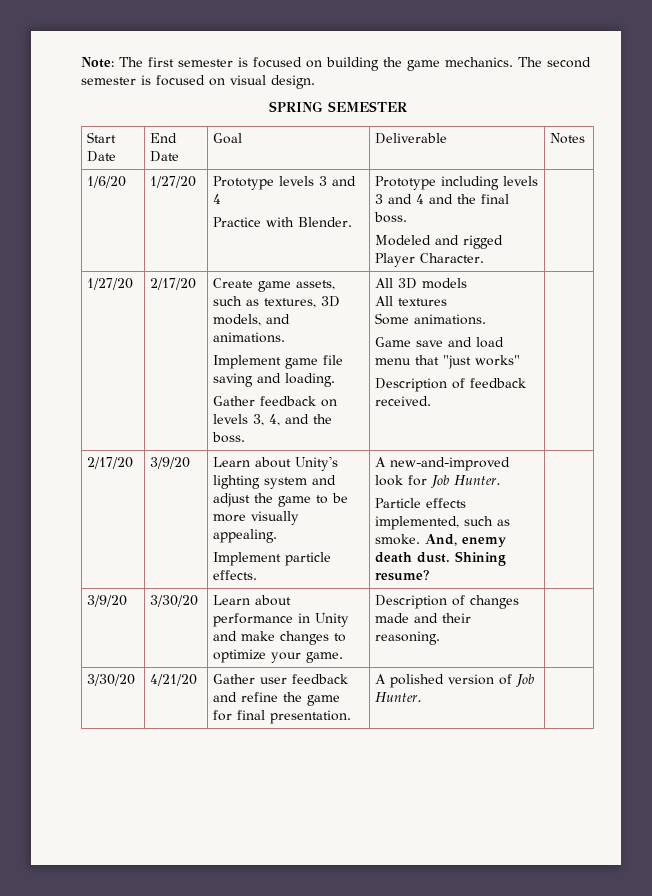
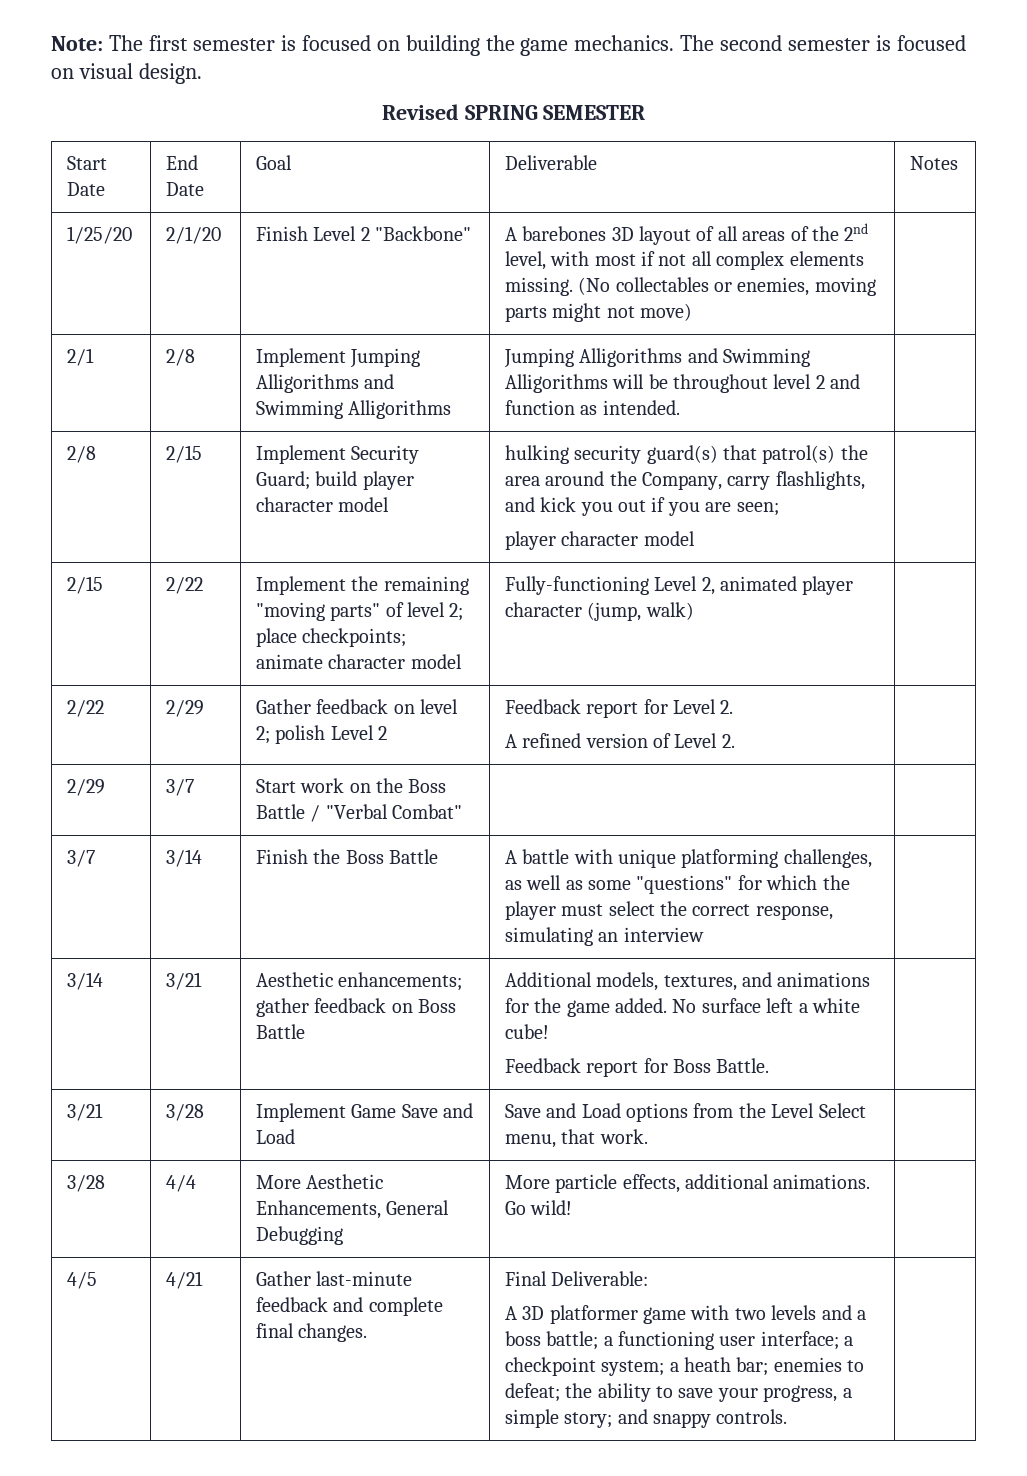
(315, 82) none -> [381,104,459,120] Revised
[87,176,127,188] [150,176,197,188] [213,176,357,190] [213,194,222,204] [213,217,353,227] [375,176,539,190] [375,194,510,204] [374,212,408,223] [375,235,504,249] [375,253,485,267] [87,278,134,290] [150,278,197,290] [213,278,336,292] [213,296,341,308] [213,314,291,326] [213,332,286,343] [213,355,344,369] [213,373,336,387] [213,396,338,407] [213,414,333,426] [212,432,246,443] [375,278,468,289] [375,296,448,306] [375,313,487,325] [375,337,505,348] [375,355,521,369] [375,378,527,392] [375,396,432,406] [87,457,134,469] [150,457,191,469] [213,456,339,471] [213,475,337,489] [213,493,349,507] [213,511,300,525] [213,529,278,543] [213,552,332,566] [213,570,258,580] [375,457,511,471] [375,475,502,488] [375,498,467,508] [375,516,511,530] [375,534,507,548] [375,551,507,566] [375,570,431,581] [87,595,128,607] [150,595,199,607] [213,595,292,606] [213,613,350,627] [213,631,347,645] [213,649,344,663] [375,595,520,609] [375,613,472,623] [375,631,441,645] [87,674,136,686] [150,674,198,686] [213,674,288,684] 1/6/20 | 1/27/20 | Prototype levels 3 and 4 // Practice with Blender. | Prototype including levels 3 and 4 and the final boss. // Modeled and rigged Player Character. | // 1/27/20 | 2/17/20 | Create game assets, such as textures, 3D models, and animations. // Implement game file saving and loading. // Gather feedback on levels 3, 4, and the boss. | All 3D models // All textures // Some animations. // Game save and load menu that "just works" // Description of feedback received. | // 2/17/20 | 3/9/20 | Learn about Unity's lighting system and adjust the game to be more visually appealing. // Implement particle effects. | A new-and-improved look for Job Hunter. // Particle effects implemented, such as smoke. And, enemy death dust. Shining resume? | // 3/9/20 | 3/30/20 | Learn about performance in Unity and make changes to optimize your game. | Description of changes made and their reasoning. | // 3/30/20 | 4/21/20 | Gather user -> [66,226,132,244] [165,226,221,244] [255,226,472,241] [504,223,869,245] [504,251,864,270] [504,277,876,296] [504,303,693,322] [66,348,94,366] [165,349,195,366] [255,348,421,368] [255,374,395,393] [255,400,452,419] [503,348,811,368] [504,374,861,393] [504,400,680,415] [66,446,96,463] [165,445,202,463] [255,445,420,464] [255,471,414,490] [255,497,390,512] [504,445,868,464] [504,471,865,490] [504,497,779,516] [504,531,695,550] [66,576,103,594] [165,577,203,594] [255,576,469,595] [255,602,464,621] [255,628,407,647] [255,654,462,669] [504,576,854,595] [504,602,694,621] [66,700,104,717] [165,700,204,717] [255,699,459,714] [255,725,388,744] [504,699,734,718] [504,733,735,748] [66,779,105,796] [165,779,194,796] [255,778,447,793] [255,804,463,822] [66,850,95,867] [165,849,202,867] [255,849,439,864] [504,849,872,868] [504,875,850,894] [504,901,833,920] [504,927,704,946] [66,972,103,990] [165,972,202,990] [255,972,463,991] [255,998,457,1017] [255,1024,305,1039] [504,972,871,991] [504,998,861,1017] [504,1024,549,1039] [504,1058,770,1077] [66,1103,103,1121] [165,1104,204,1121] [255,1103,474,1122] [255,1129,295,1144] [504,1103,866,1122] [504,1129,648,1148] [66,1175,105,1192] [165,1175,196,1192] [255,1174,384,1189] [255,1200,450,1219] [255,1226,343,1245] [504,1174,871,1193] [504,1200,573,1215] [66,1272,97,1289] [165,1271,203,1289] [255,1271,413,1286] 1/25/20 | 2/1/20 | Finish Level 2 "Backbone" | A barebones 3D layout of all areas of the 2nd level, with most if not all complex elements missing. (No collectables or enemies, moving parts might not move) | // 2/1 | 2/8 | Implement Jumping Alligorithms and Swimming Alligorithms | Jumping Alligorithms and Swimming Alligorithms will be throughout level 2 and function as intended. | // 2/8 | 2/15 | Implement Security Guard; build player character model | hulking security guard(s) that patrol(s) the area around the Company, carry flashlights, and kick you out if you are seen; // player character model | // 2/15 | 2/22 | Implement the remaining "moving parts" of level 2; place checkpoints; animate character model | Fully-functioning Level 2, animated player character (jump, walk) | // 2/22 | 2/29 | Gather feedback on level 2; polish Level 2 | Feedback report for Level 2. // A refined version of Level 2. | // 2/29 | 3/7 | Start work on the Boss Battle / "Verbal Combat" | | // 3/7 | 3/14 | Finish the Boss Battle | A battle with unique platforming challenges, as well as some "questions" for which the player must select the correct response, simulating an interview | // 3/14 | 3/21 | Aesthetic enhancements; gather feedback on Boss Battle | Additional models, textures, and animations for the game added. No surface left a white cube! // Feedback report for Boss Battle. | // 3/21 | 3/28 | Implement Game Save and Load | Save and Load options from the Level Select menu, that work. | // 3/28 | 4/4 | More Aesthetic Enhancements, General Debugging | More particle effects, additional animations. Go wild! | // 4/5 | 4/21 | Gather last-minute
[241,692,341,706] [213,710,352,724] [375,674,535,688] [375,692,423,702] refine the game for final presentation. | A polished version of Job Hunter. -> [368,1297,443,1316] [255,1323,368,1342] [504,1271,649,1286] [504,1305,867,1324] [504,1331,854,1350] [504,1357,865,1376] [504,1383,852,1402] [504,1409,788,1428] complete final changes. | Final Deliverable: // A 3D platformer game with two levels and a boss battle; a functioning user interface; a checkpoint system; a heath bar; enemies to defeat; the ability to save your progress, a simple story; and snappy controls.

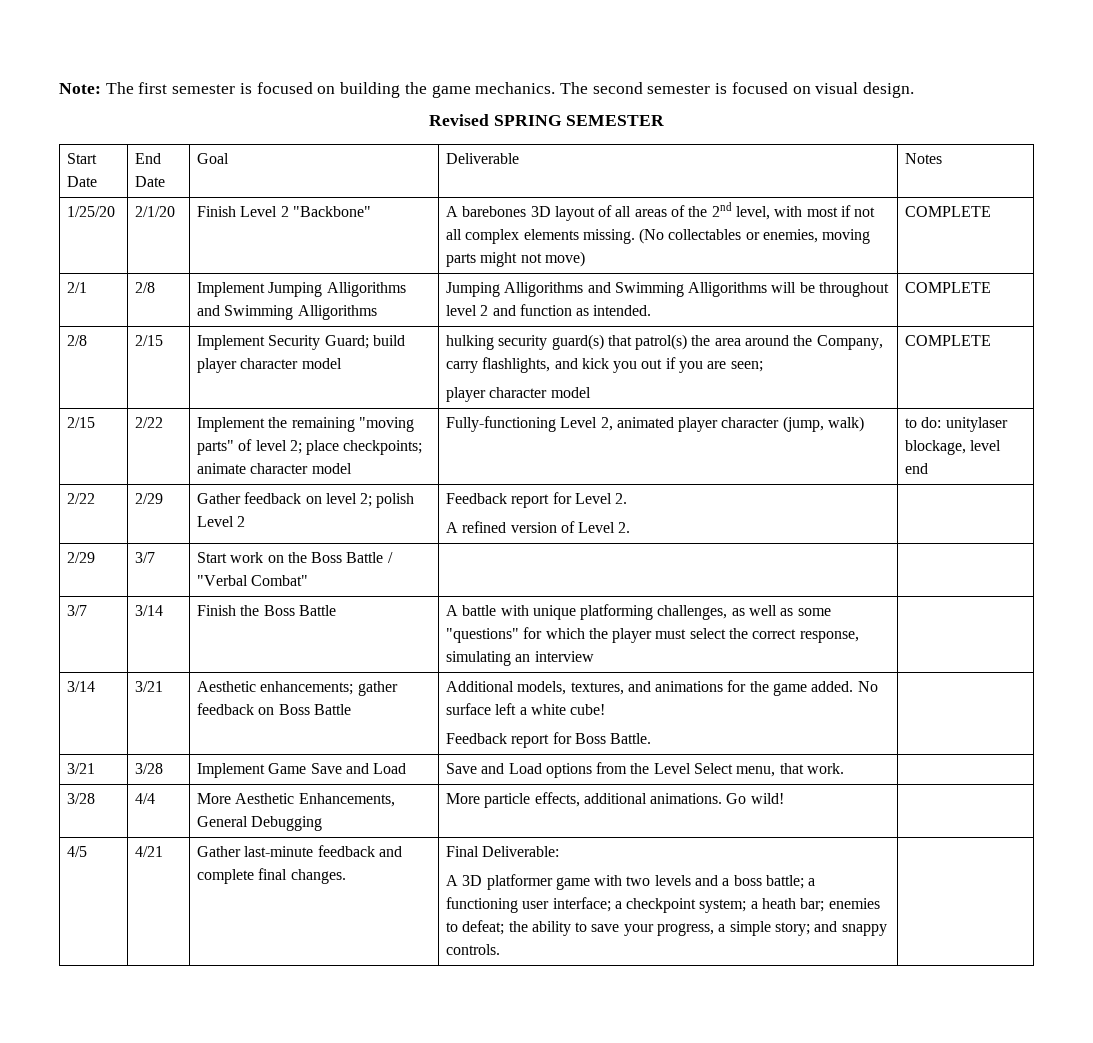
(693, 312) none -> [904,206,991,217] COMPLETE
(680, 407) none -> [904,282,991,293] COMPLETE
(695, 538) none -> [904,335,991,346] COMPLETE
(694, 611) none -> [904,417,1008,432] [904,440,1002,455] [904,463,928,474] to do: unitylaser blockage, level end

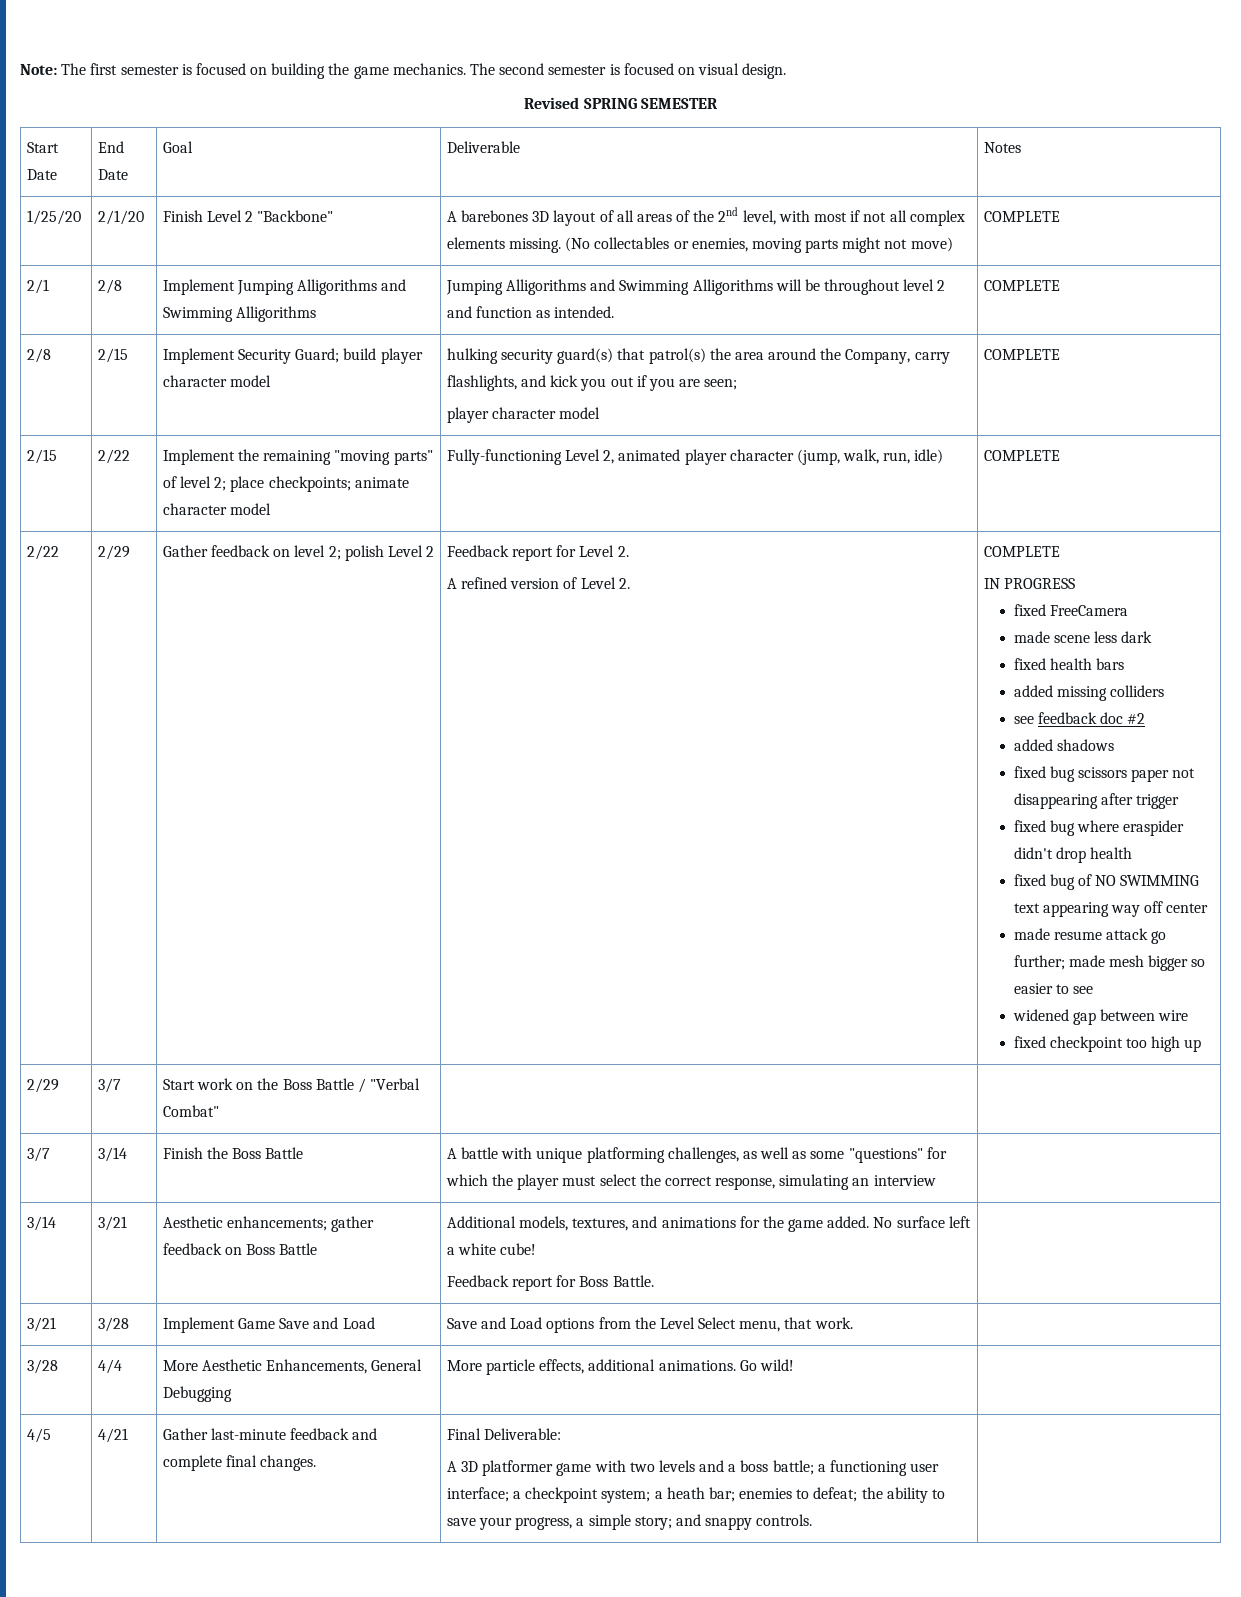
[828,416,865,432] [904,417,1008,432] [904,440,1002,455] [904,463,928,474] walk) | to do: unitylaser blockage, level end -> [843,449,944,464] [983,450,1060,461] walk, run, idle) | COMPLETE
(631, 527) none -> [983,546,1060,557] [983,578,1075,589] [1013,604,1128,616] [1013,631,1153,643] [1013,658,1125,670] [1013,685,1165,701] [1013,712,1146,724] [1013,739,1114,751] [1013,766,1196,782] [1013,793,1180,809] [1013,820,1185,836] [1013,847,1133,863] [1013,874,1200,890] [1013,901,1209,917] [1013,928,1167,944] [1013,955,1206,971] [1013,983,1094,994] [1012,1009,1189,1025] [1013,1036,1202,1052] COMPLETE // IN PROGRESS // fixed FreeCamera // made scene less dark // fixed health bars // added missing colliders // see feedback doc #2 // added shadows // fixed bug scissors paper not disappearing after trigger // fixed bug where eraspider didn't drop health // fixed bug of NO SWIMMING text appearing way off center // made resume attack go further; made mesh bigger so easier to see // widened gap between wire // fixed checkpoint too high up

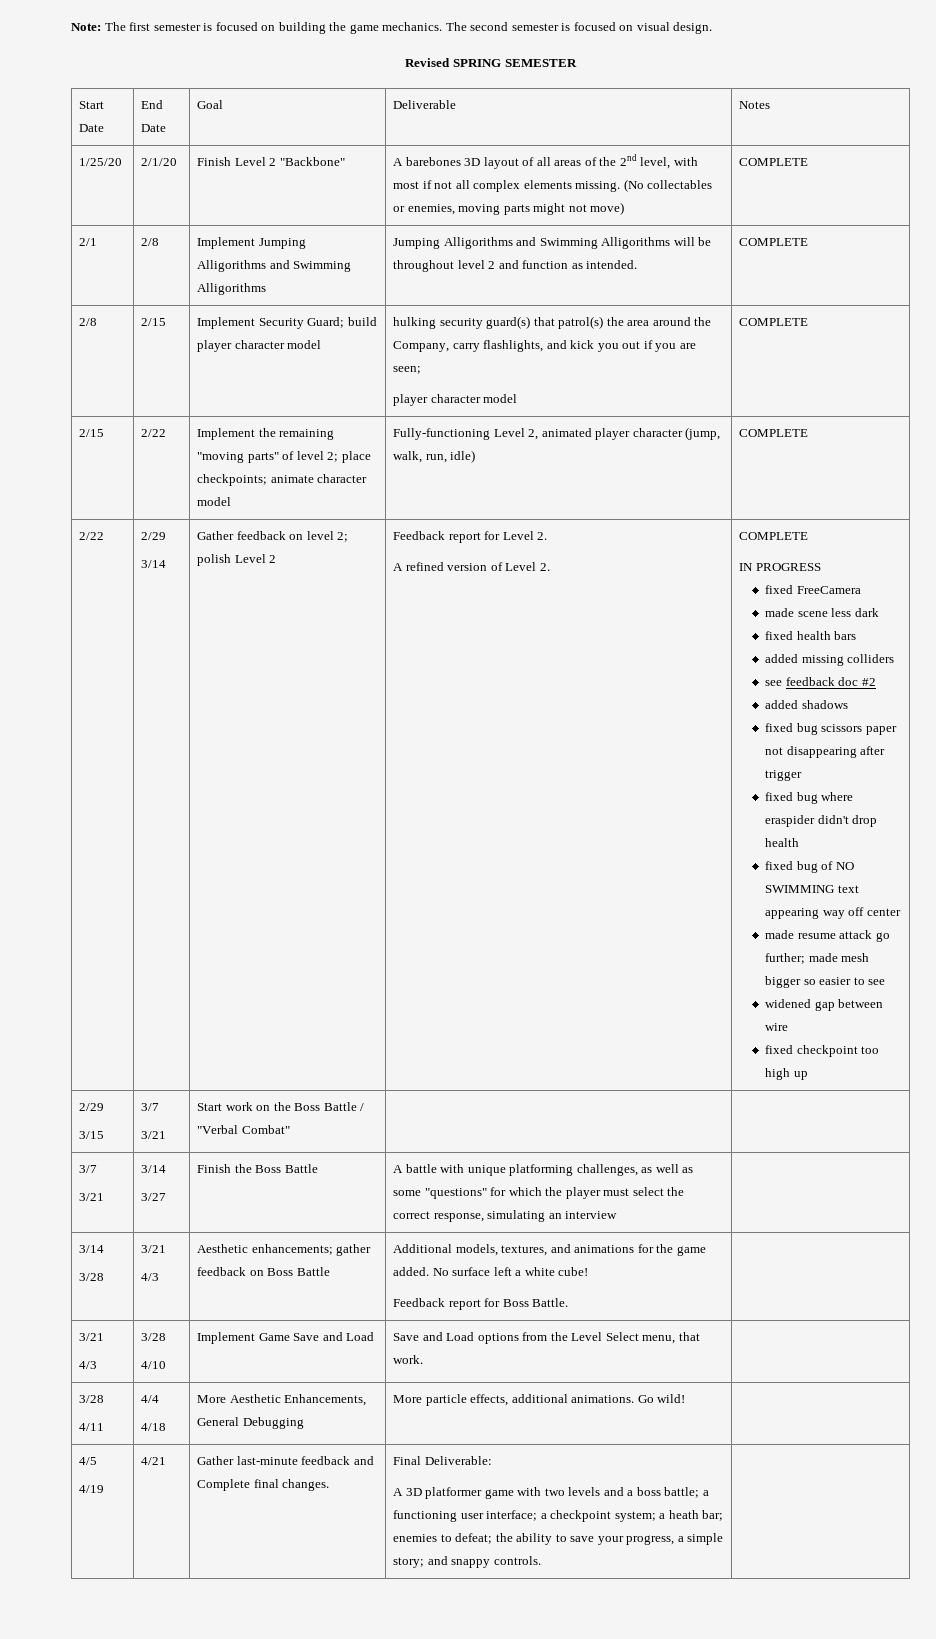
(130, 552) none -> [141,560,167,568] // 3/14
[97,1078,121,1093] | 3/7 -> [79,1131,105,1139] [141,1103,160,1111] [141,1131,167,1139] // 3/15 | 3/7 // 3/21
[97,1147,127,1162] | 3/14 -> [79,1193,105,1201] [141,1165,167,1173] [141,1193,167,1201] // 3/21 | 3/14 // 3/27
[97,1216,127,1231] | 3/21 -> [79,1273,105,1281] [141,1245,167,1253] [141,1273,160,1281] // 3/28 | 3/21 // 4/3
[97,1317,129,1332] | 3/28 -> [79,1361,98,1369] [141,1333,167,1341] [141,1361,167,1369] // 4/3 | 3/28 // 4/10
(58, 1366) none -> [79,1423,105,1431] // 4/11
(122, 1366) none -> [141,1423,167,1431] // 4/18
(51, 1435) none -> [79,1485,105,1493] // 4/19
[162,1455,222,1471] complete -> [197,1479,251,1491] Complete

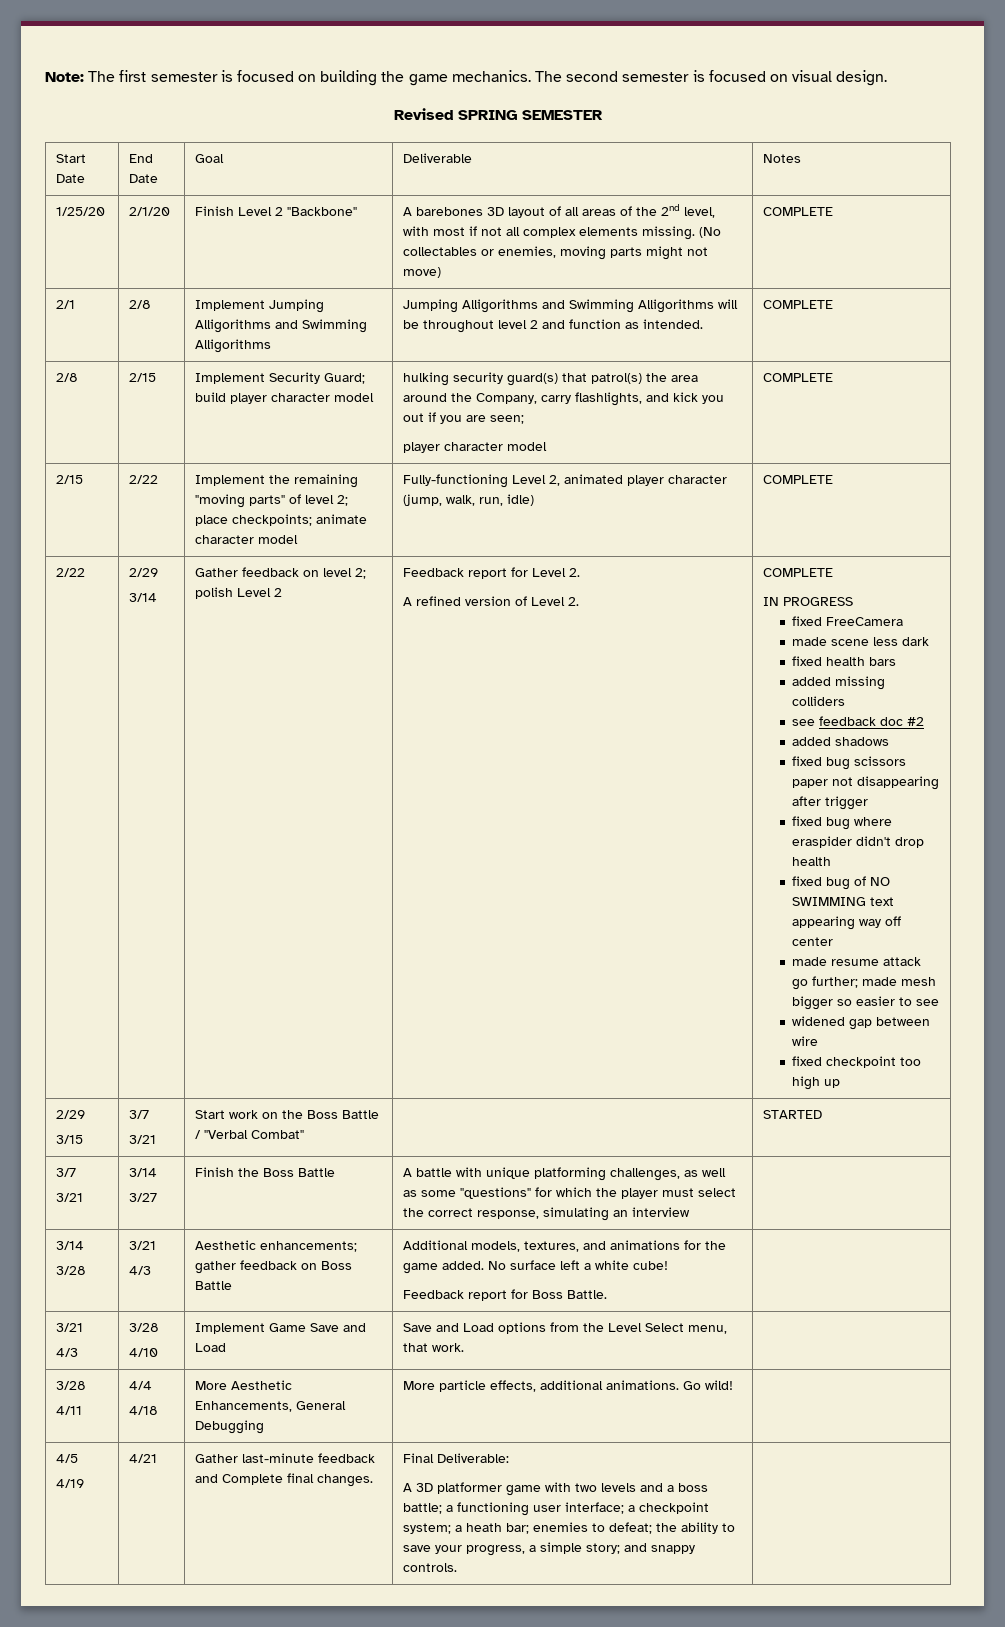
(290, 1129) none -> [762,1110,822,1119] STARTED

